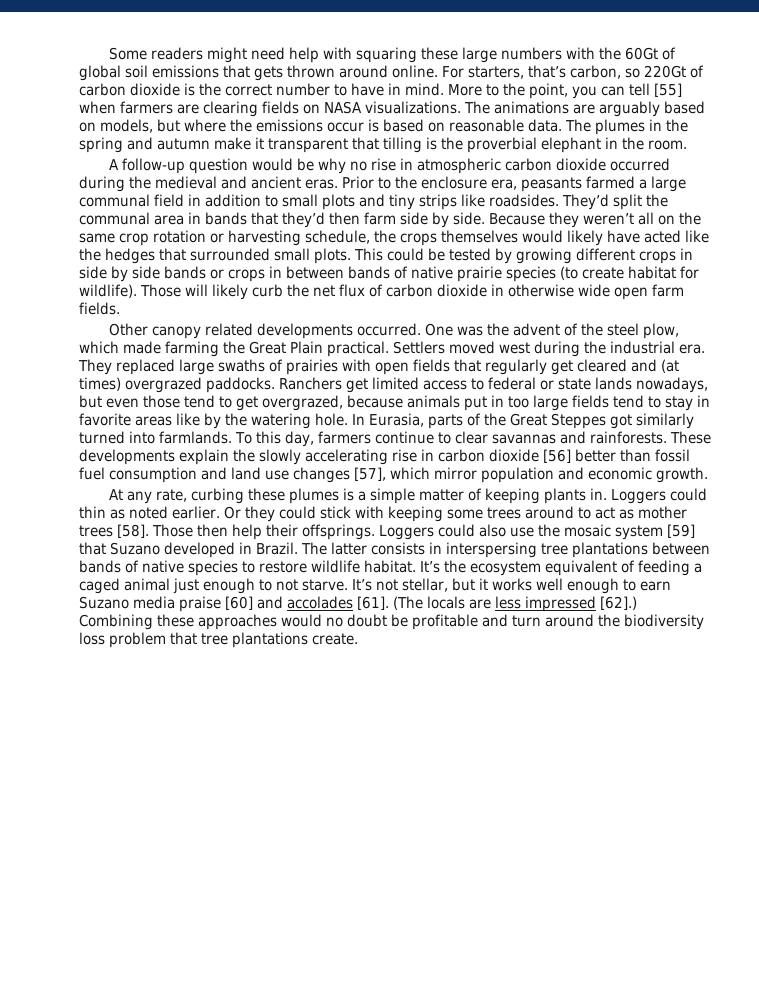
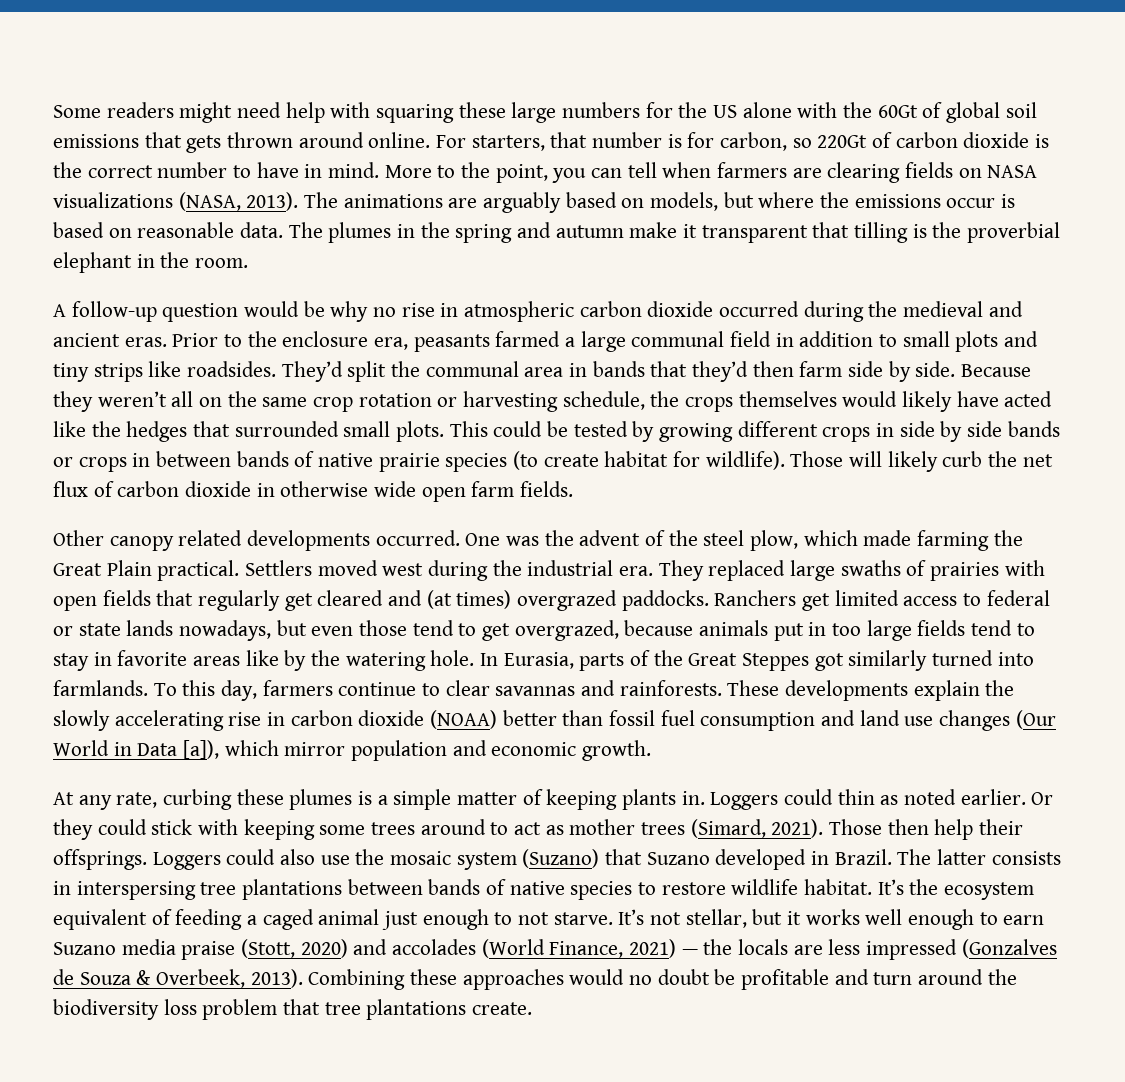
(562, 53) none -> [645,102,792,118] for the US alone
[528,65,566,78] that’s -> [550,132,715,148] that number is for
[654,83,682,97] [55] -> (657, 170) none
[365,101,461,114] visualizations. -> [53,192,299,211] visualizations (NASA, 2013).
[543,449,571,463] [56] -> [430,710,498,729] (NOAA)
[354,467,386,481] [57], -> [1015,710,1056,729] [53,740,220,759] (Our World in Data [a]),
[117,524,149,538] [58]. -> [690,819,824,838] (Simard, 2021).
[667,524,695,538] [59] -> [522,849,600,868] (Suzano)
[225,596,637,612] [60] and accolades [61]. (The locals are less impressed [62].) -> [241,939,1057,960] [53,969,303,988] (Stott, 2020) and accolades (World Finance, 2021) — the locals are less impressed (Gonzalves de Souza & Overbeek, 2013).

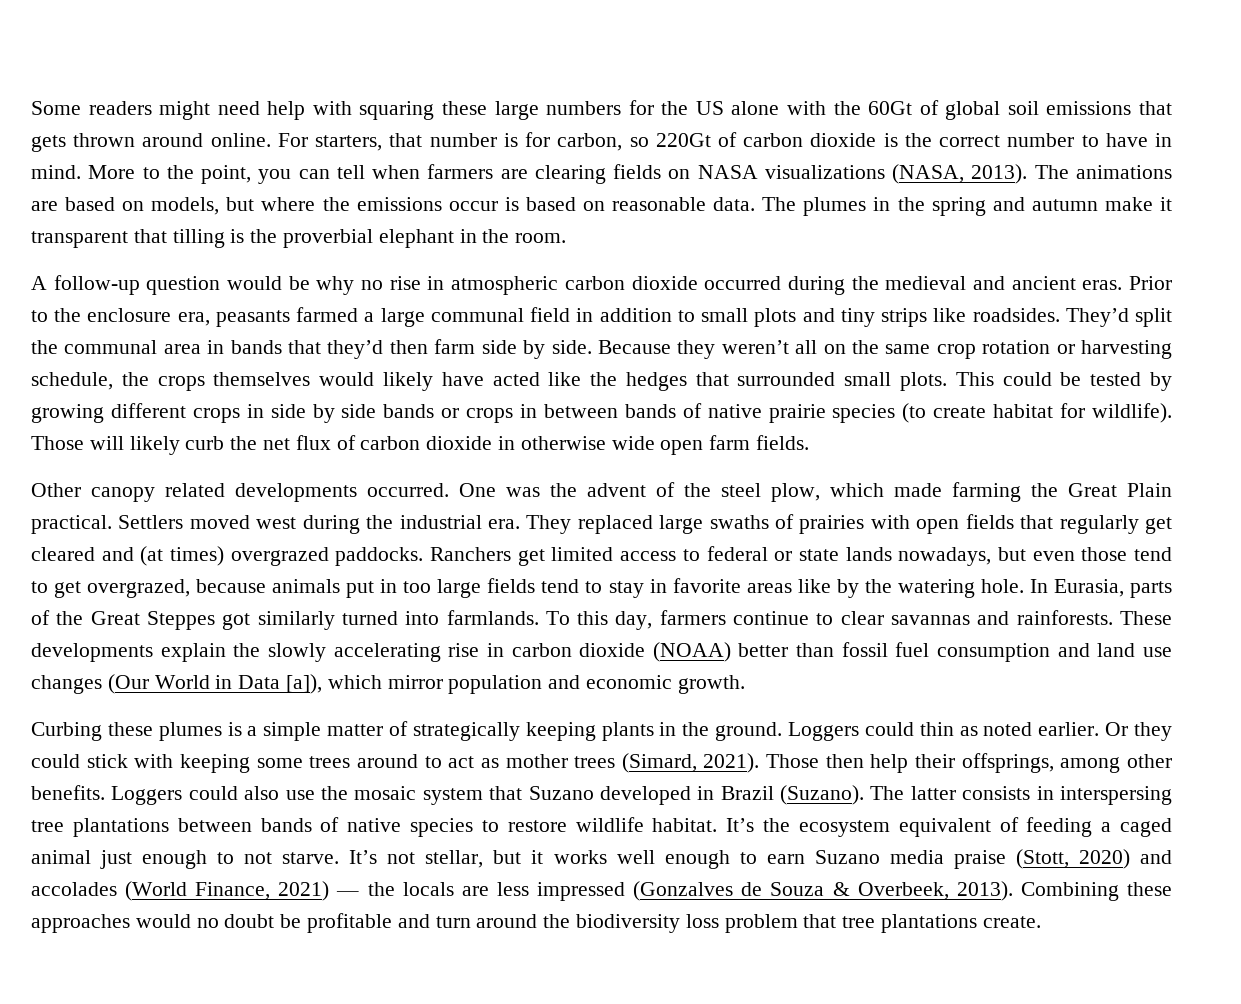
[483,192,562,213] arguably -> (58, 206) none
[53,789,233,810] At any rate, curbing -> [31,722,102,741] Curbing
(543, 797) none -> [412,722,520,741] strategically
[681,791,705,805] in. -> [659,722,783,741] in the ground.
[53,849,147,870] offsprings. -> [961,753,1172,773] [31,785,105,800] offsprings, among other benefits.
[522,849,600,868] (Suzano) -> (483, 796) none
[834,849,892,865] Brazil. -> [720,785,865,805] Brazil (Suzano).

